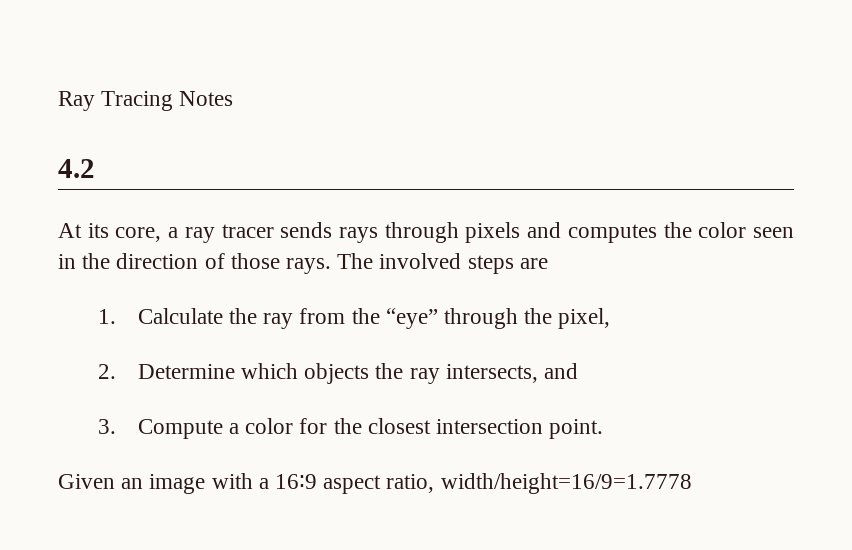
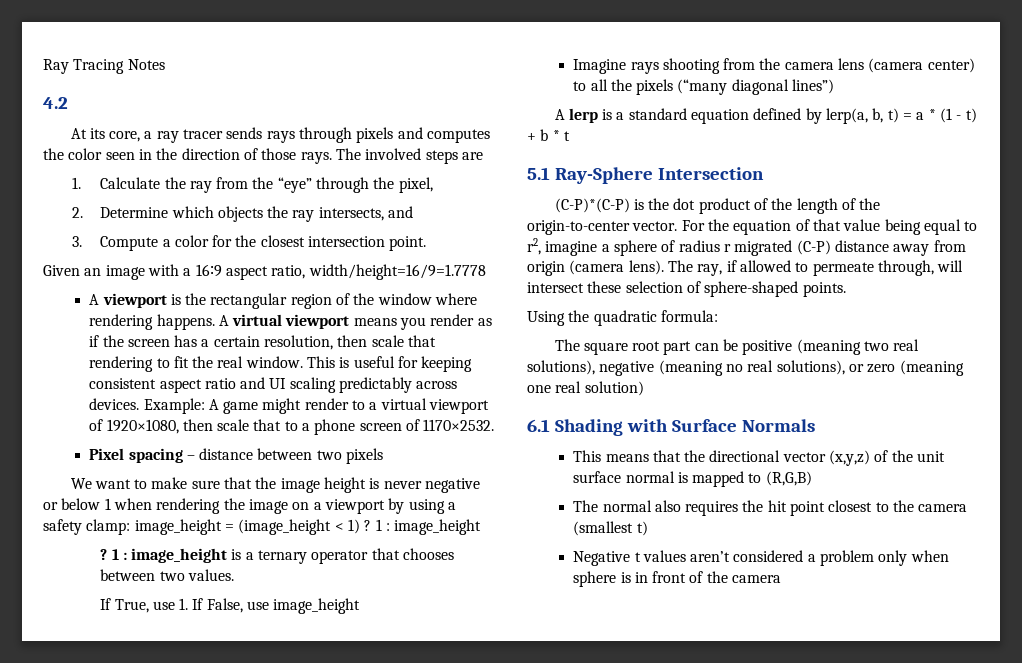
(692, 483) none -> [89,293,478,309] [89,314,492,330] [89,335,437,350] [89,356,473,372] [89,377,458,393] [89,398,490,414] [89,419,495,435] [89,448,384,464] [70,477,481,493] [43,498,456,514] [43,519,482,535] [100,548,455,564] [100,569,234,581] [100,598,361,614] [573,58,975,74] [573,79,835,95] [554,108,977,124] [527,129,570,141] [527,167,764,184] [554,198,881,214] [527,219,978,235] [527,238,966,256] [527,260,964,276] [527,281,846,297] [527,310,718,326] [554,339,920,355] [527,360,964,376] [527,381,644,396] [527,419,815,436] [573,450,946,466] [573,471,812,487] [573,500,968,516] [573,521,648,536] [573,550,949,566] [573,571,782,587] // A viewport is the rectangular region of the window where rendering happens. A virtual viewport means you render as if the screen has a certain resolution, then scale that rendering to fit the real window. This is useful for keeping consistent aspect ratio and UI scaling predictably across devices. Example: A game might render to a virtual viewport of 1920×1080, then scale that to a phone screen of 1170×2532. // Pixel spacing – distance between two pixels // We want to make sure that the image height is never negative or below 1 when rendering the image on a viewport by using a safety clamp: image_height = (image_height < 1) ? 1 : image_height // ? 1 : image_height is a ternary operator that chooses between two values. // If True, use 1. If False, use image_height // Imagine rays shooting from the camera lens (camera center) to all the pixels (“many diagonal lines”) // A lerp is a standard equation defined by lerp(a, b, t) = a * (1 - t) + b * t // 5.1 Ray-Sphere Intersection // (C-P)*(C-P) is the dot product of the length of the origin-to-center vector. For the equation of that value being equal to r2, imagine a sphere of radius r migrated (C-P) distance away from origin (camera lens). The ray, if allowed to permeate through, will intersect these selection of sphere-shaped points. // Using the quadratic formula: // The square root part can be positive (meaning two real solutions), negative (meaning no real solutions), or zero (meaning one real solution) // 6.1 Shading with Surface Normals // This means that the directional vector (x,y,z) of the unit surface normal is mapped to (R,G,B) // The normal also requires the hit point closest to the camera (smallest t) // Negative t values aren’t considered a problem only when sphere is in front of the camera

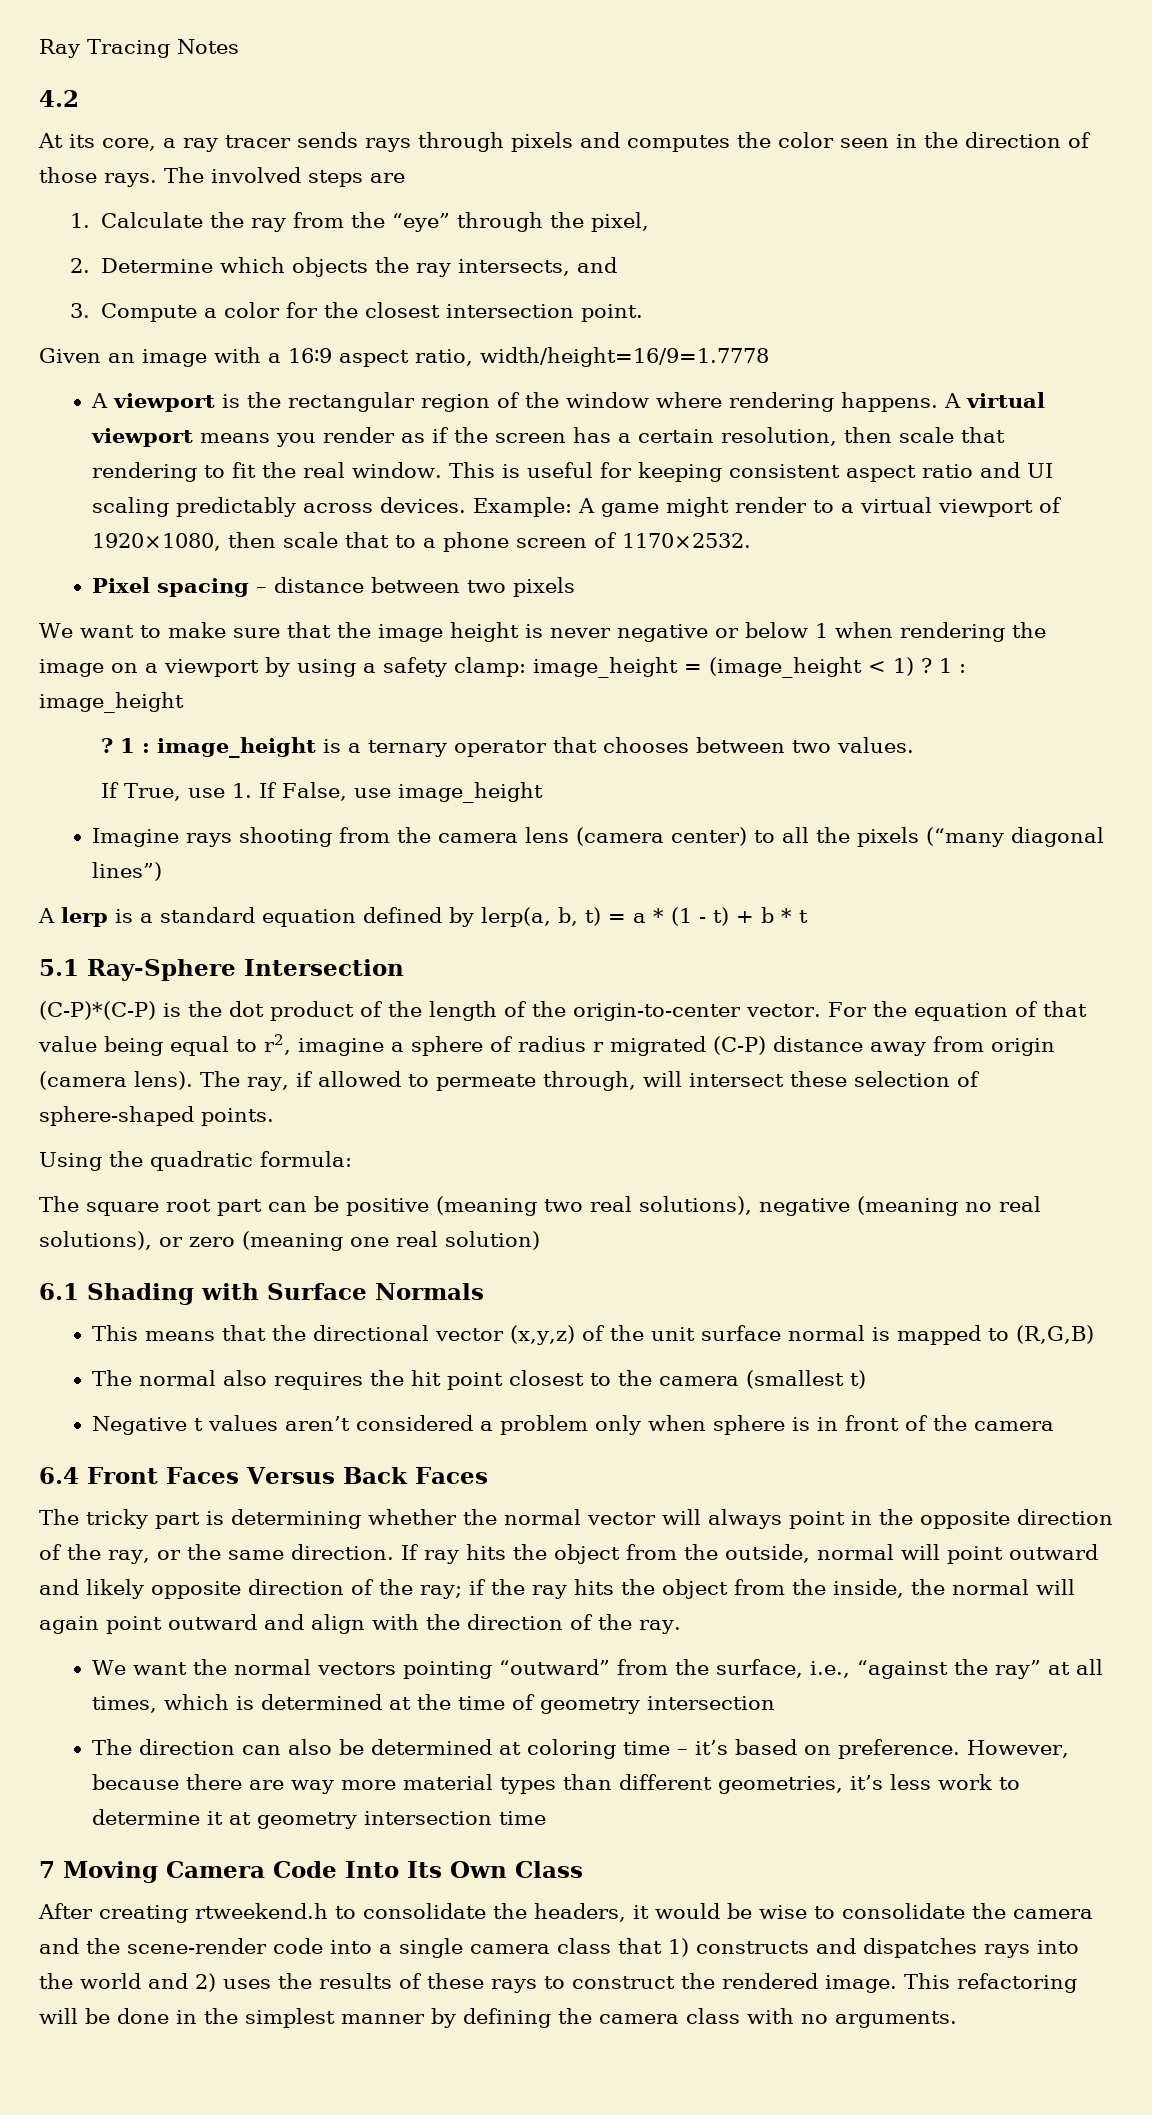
(782, 579) none -> [39,1467,488,1484] [39,1509,1113,1529] [39,1544,1098,1564] [39,1579,1075,1599] [39,1614,681,1634] [92,1659,1104,1679] [92,1694,776,1714] [92,1739,1070,1759] [92,1774,1021,1794] [92,1809,547,1829] [39,1861,583,1883] [38,1903,1093,1923] [39,1938,1079,1958] [39,1973,1077,1993] [39,2008,957,2028] // 6.4 Front Faces Versus Back Faces // The tricky part is determining whether the normal vector will always point in the opposite direction of the ray, or the same direction. If ray hits the object from the outside, normal will point outward and likely opposite direction of the ray; if the ray hits the object from the inside, the normal will again point outward and align with the direction of the ray. // We want the normal vectors pointing “outward” from the surface, i.e., “against the ray” at all times, which is determined at the time of geometry intersection // The direction can also be determined at coloring time – it’s based on preference. However, because there are way more material types than different geometries, it’s less work to determine it at geometry intersection time // 7 Moving Camera Code Into Its Own Class // After creating rtweekend.h to consolidate the headers, it would be wise to consolidate the camera and the scene-render code into a single camera class that 1) constructs and dispatches rays into the world and 2) uses the results of these rays to construct the rendered image. This refactoring will be done in the simplest manner by defining the camera class with no arguments.

